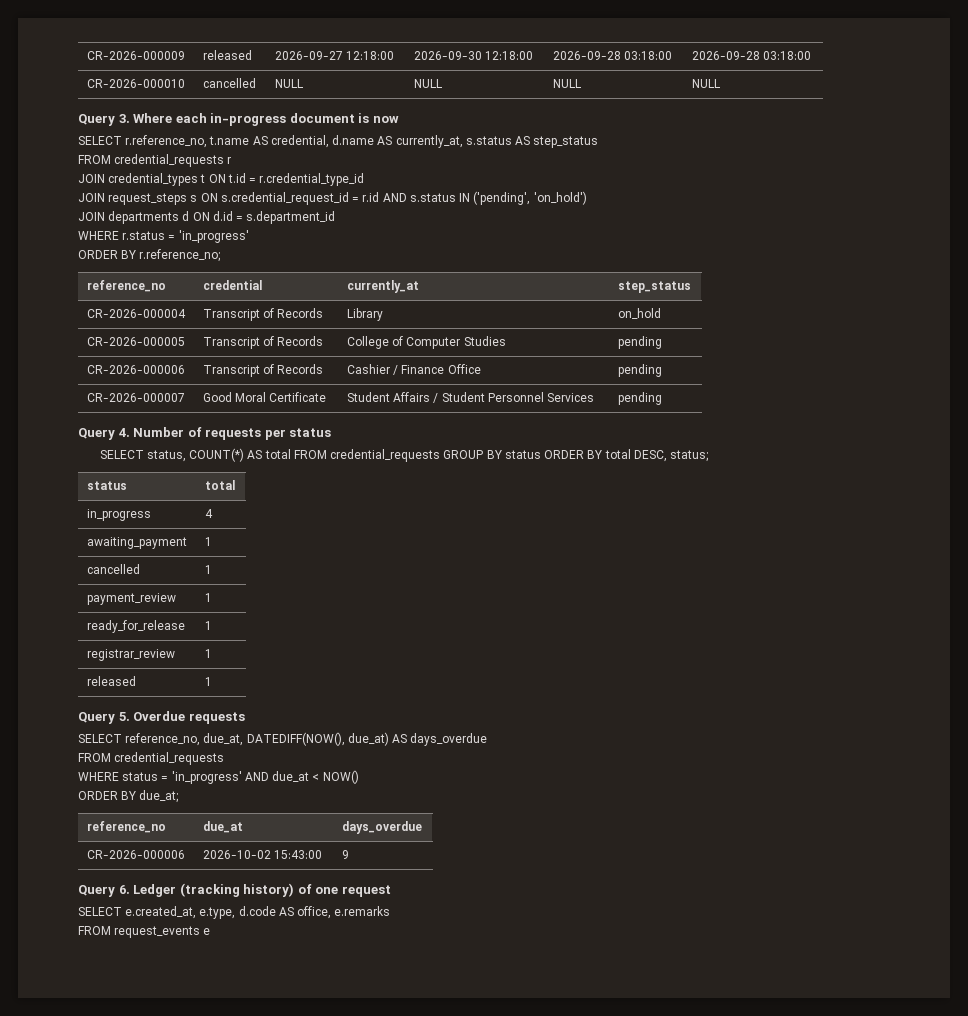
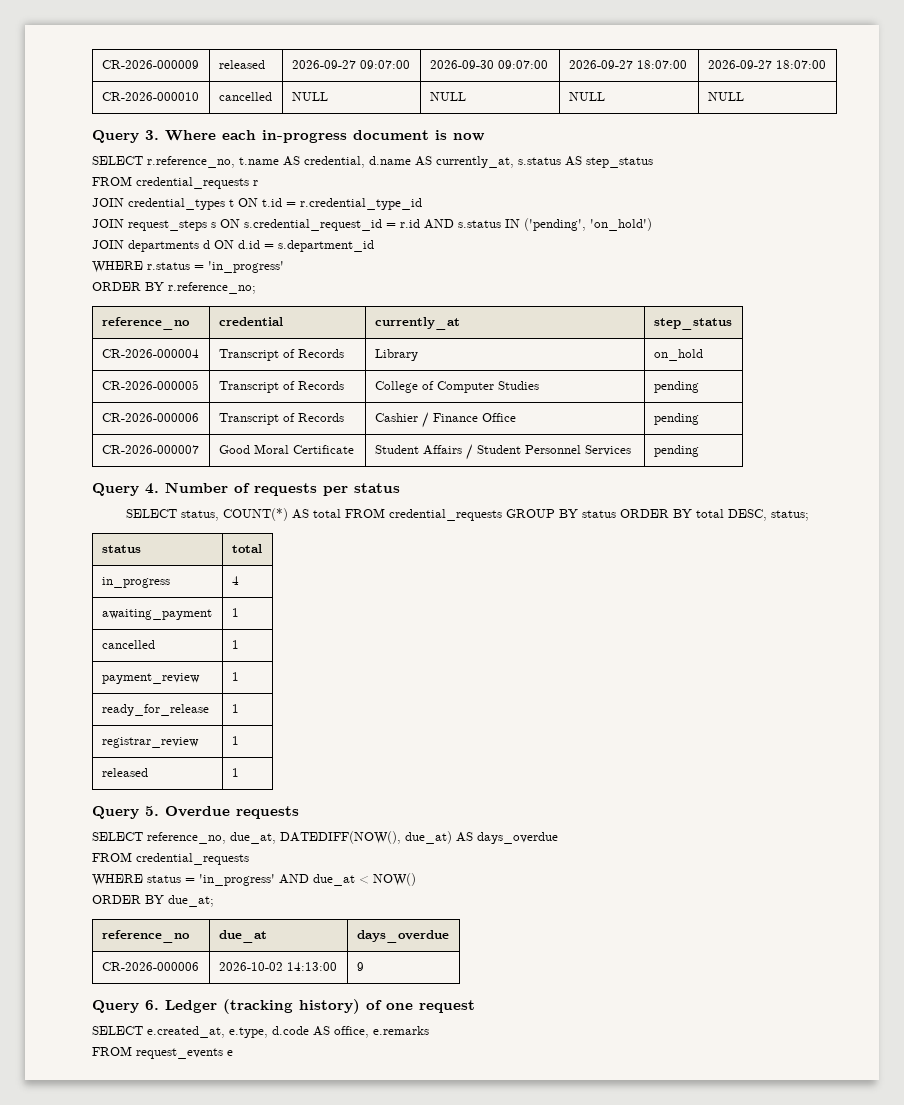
[346,51,395,60] 12:18:00 -> [359,60,410,69] 09:07:00
[485,51,534,60] [552,51,673,60] [691,51,812,60] 12:18:00 | 2026-09-28 03:18:00 | 2026-09-28 03:18:00 -> [497,60,548,69] [568,60,687,69] [707,60,826,69] 09:07:00 | 2026-09-27 18:07:00 | 2026-09-27 18:07:00
[274,850,323,859] 15:43:00 -> [286,962,337,971] 14:13:00

